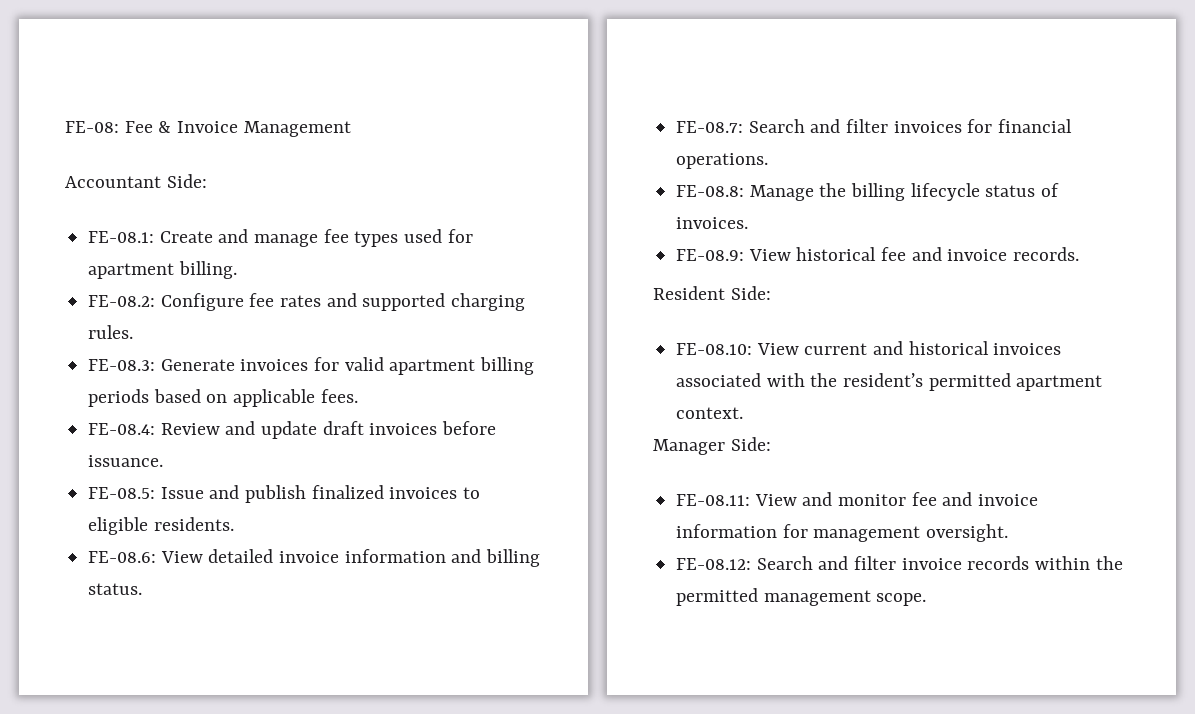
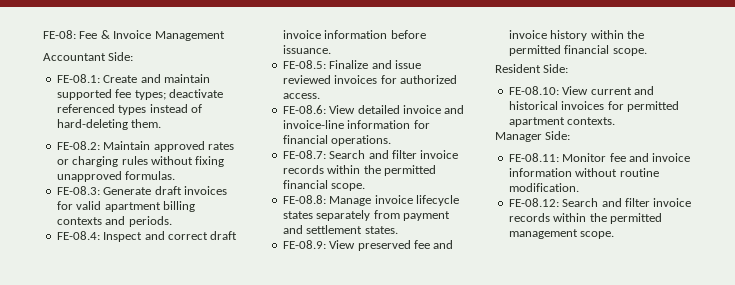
[254,229,473,247] [88,261,237,279] [88,293,526,311] [88,325,134,339] manage fee types used for apartment billing. // FE-08.2: Configure fee rates and supported charging rules. -> [163,74,210,83] [56,89,223,100] [56,104,202,115] [56,119,162,130] [56,141,234,152] [56,156,225,167] [56,171,176,182] maintain supported fee types; deactivate referenced types instead of hard-deleting them. // FE-08.2: Maintain approved rates or charging rules without fixing unapproved formulas.
(235, 365) none -> [154,186,182,195] draft
[88,389,358,407] [88,421,497,439] [88,455,164,467] [88,485,481,503] [88,517,234,535] [88,549,541,567] [88,583,143,595] [676,119,1073,133] [676,153,769,169] [676,183,1060,201] [676,217,749,229] periods based on applicable fees. // FE-08.4: Review and update draft invoices before issuance. // FE-08.5: Issue and publish finalized invoices to eligible residents. // FE-08.6: View detailed invoice information and billing status. // FE-08.7: Search and filter invoices for financial operations. // FE-08.8: Manage the billing lifecycle status of invoices. -> [56,216,172,227] [56,231,238,242] [282,30,426,39] [282,45,331,54] [282,60,421,69] [282,75,457,84] [282,93,320,99] [282,105,465,114] [282,120,430,129] [282,135,392,146] [282,150,459,159] [282,165,436,176] [282,180,366,191] [282,195,459,206] [282,210,450,221] [282,225,398,234] contexts and periods. // FE-08.4: Inspect and correct draft invoice information before issuance. // FE-08.5: Finalize and issue reviewed invoices for authorized access. // FE-08.6: View detailed invoice and invoice-line information for financial operations. // FE-08.7: Search and filter invoice records within the permitted financial scope. // FE-08.8: Manage invoice lifecycle states separately from payment and settlement states.
[796,247,1080,261] historical fee and invoice records. -> [357,240,454,251] [508,30,644,41] [508,45,647,56] preserved fee and invoice history within the permitted financial scope.
[676,373,924,387] associated with the resident’s -> [607,101,624,110] for
[676,407,744,419] context. -> [567,117,616,125] contexts.
[754,492,907,506] View and monitor -> [562,153,607,162] Monitor
[782,524,1009,542] for management oversight. -> [575,168,659,177] [508,183,579,192] without routine modification.

